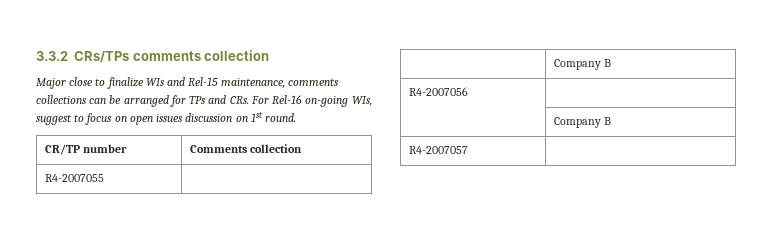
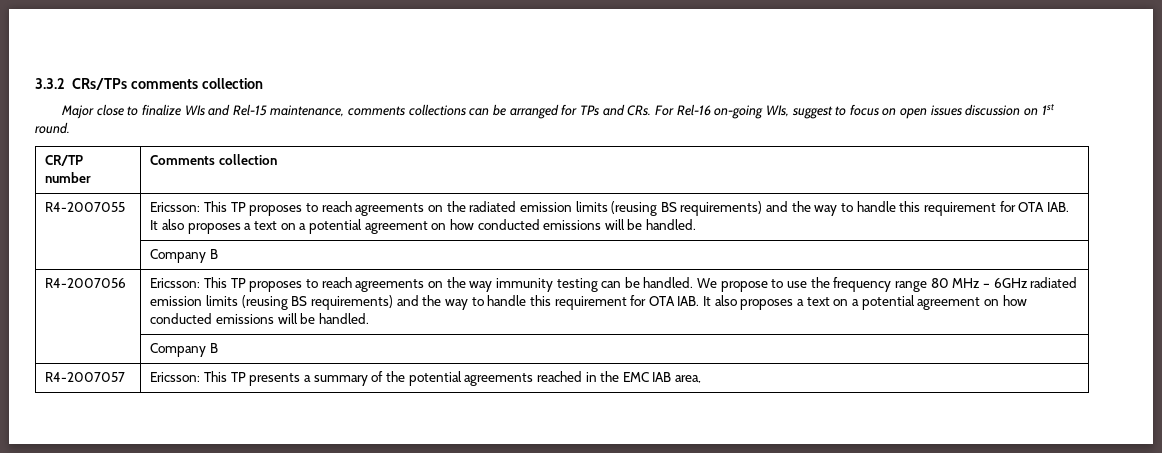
[554,59,612,70] [409,87,469,96] [554,117,612,128] [409,146,469,154] // | Company B // R4-2007056 | // | Company B // R4-2007057 | -> [150,201,1069,216] [150,219,697,234] [150,249,219,263] [45,278,127,288] [150,277,1078,292] [150,295,1027,310] [150,313,369,324] [150,343,219,357] [45,372,126,382] [150,371,702,386] Ericsson: This TP proposes to reach agreements on the radiated emission limits (reusing BS requirements) and the way to handle this requirement for OTA IAB. It also proposes a text on a potential agreement on how conducted emissions will be handled. // | Company B // R4-2007056 | Ericsson: This TP proposes to reach agreements on the way immunity testing can be handled. We propose to use the frequency range 80 MHz – 6GHz radiated emission limits (reusing BS requirements) and the way to handle this requirement for OTA IAB. It also proposes a text on a potential agreement on how conducted emissions will be handled. // | Company B // R4-2007057 | Ericsson: This TP presents a summary of the potential agreements reached in the EMC IAB area,

